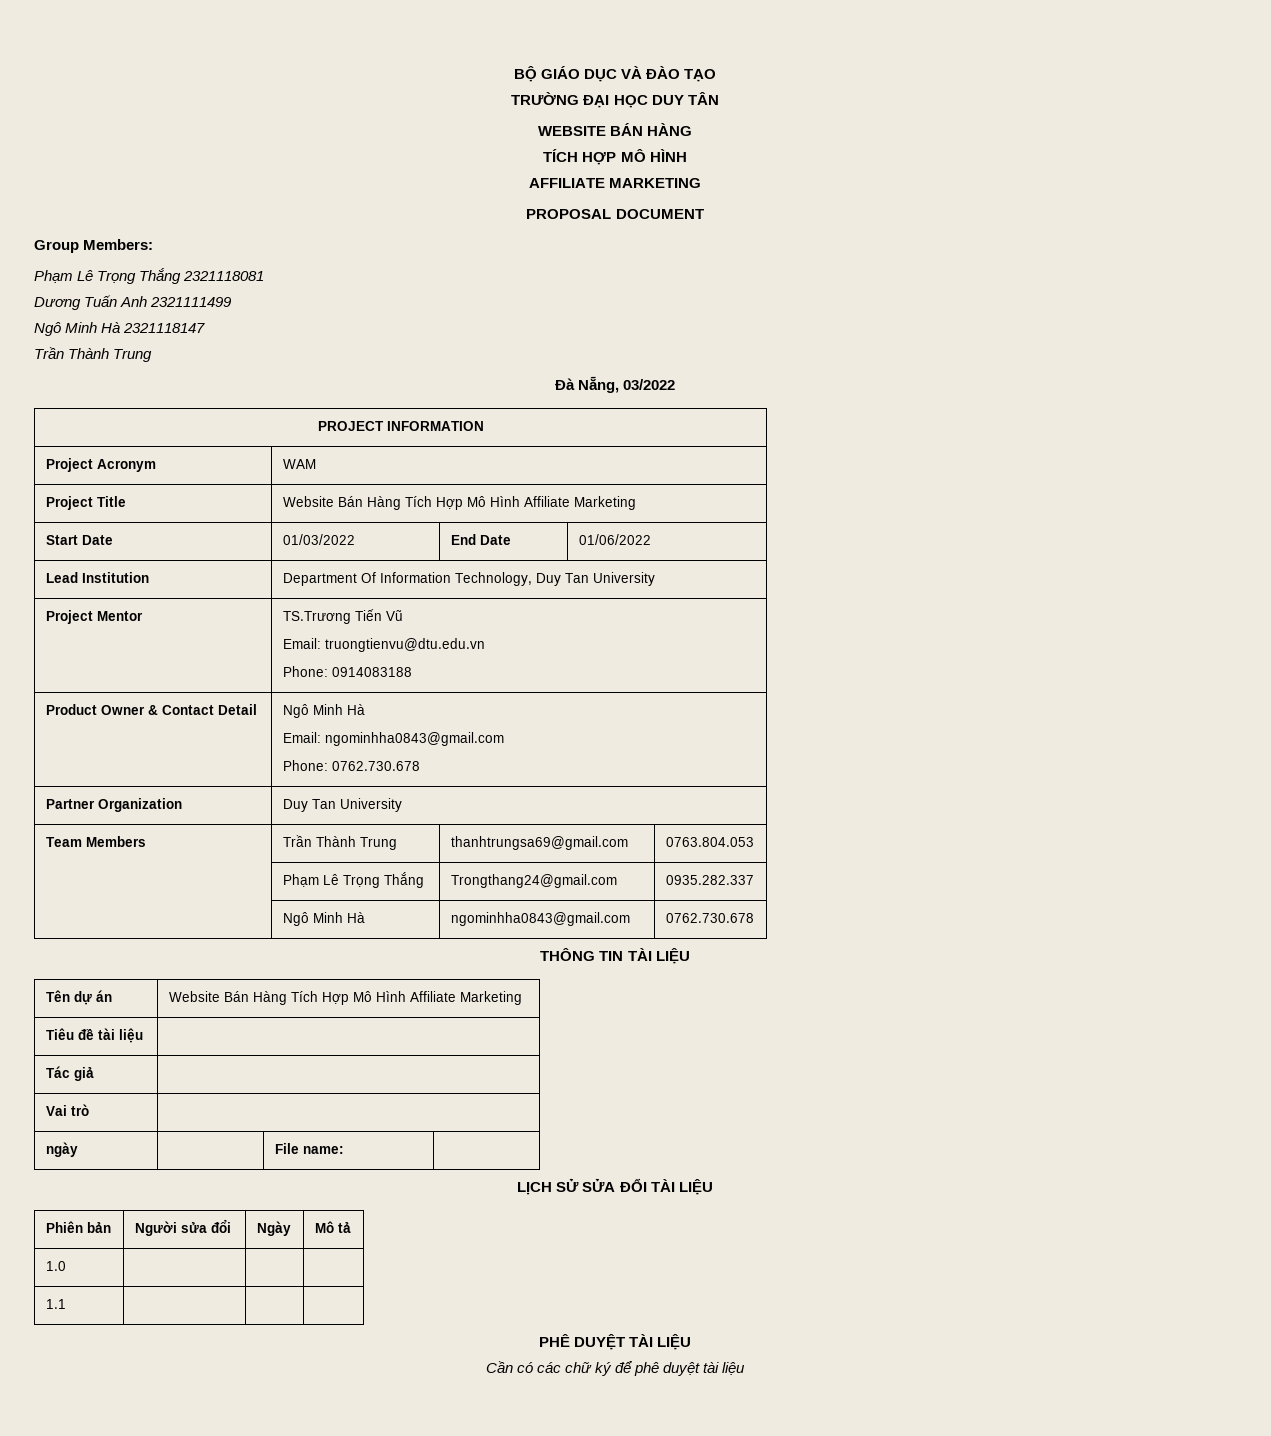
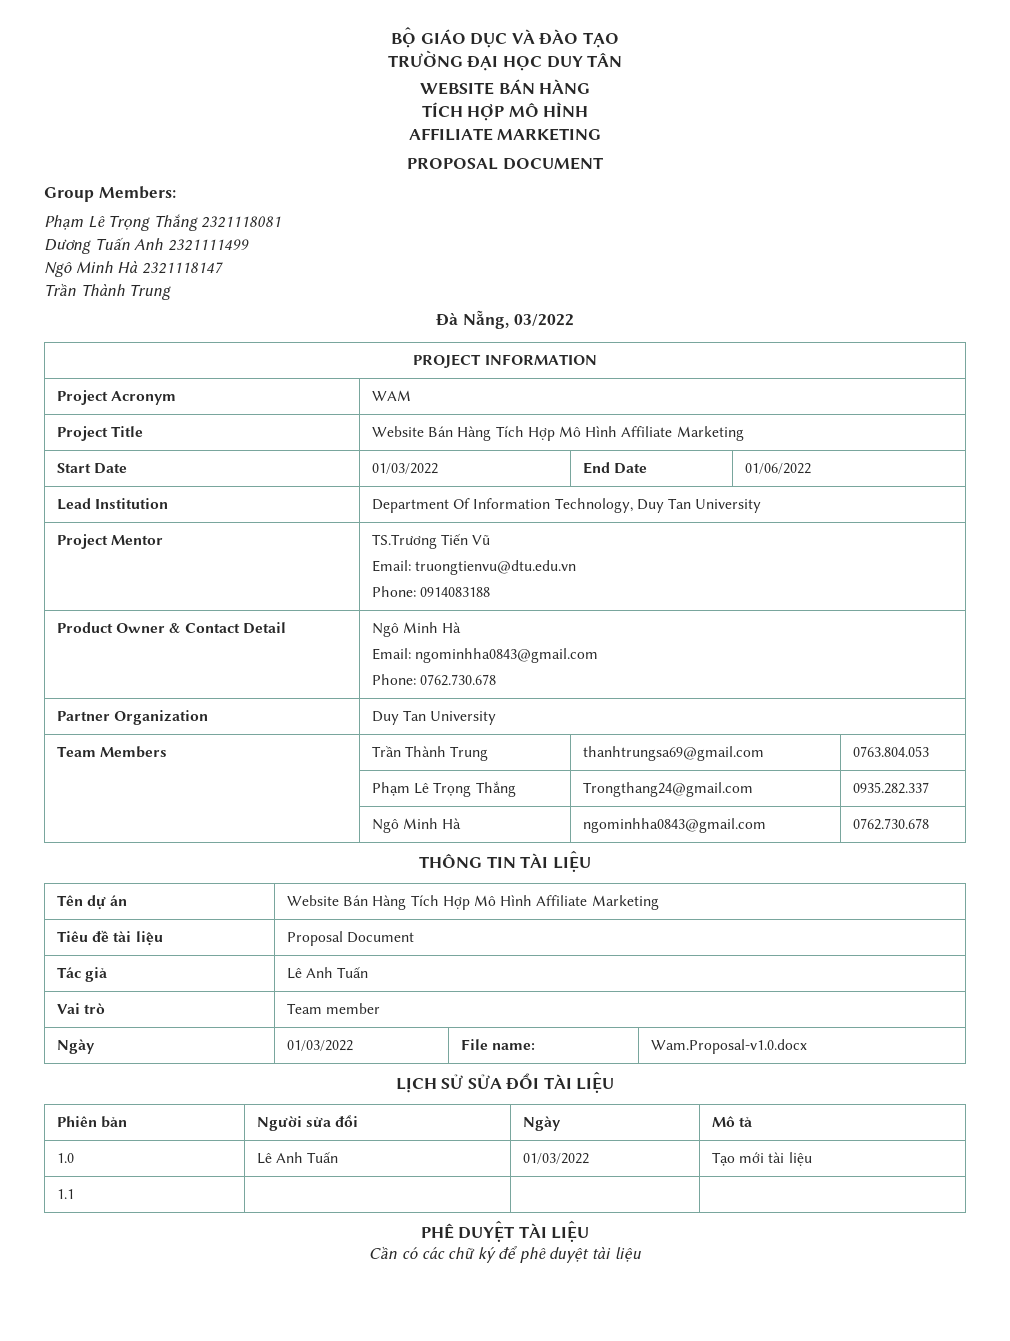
(143, 1035) none -> [287,931,415,946] Proposal Document
(94, 1074) none -> [287,966,369,979] Lê Anh Tuấn
[45,1142,78,1157] // ngày | -> [287,1003,381,1014] [57,1039,96,1054] [287,1040,354,1051] Team member // Ngày | 01/03/2022
(344, 1150) none -> [651,1039,808,1054] Wam.Proposal-v1.0.docx
(66, 1266) | | -> [257,1151,339,1164] [523,1153,590,1164] [712,1152,812,1166] Lê Anh Tuấn | 01/03/2022 | Tạo mới tài liệu

